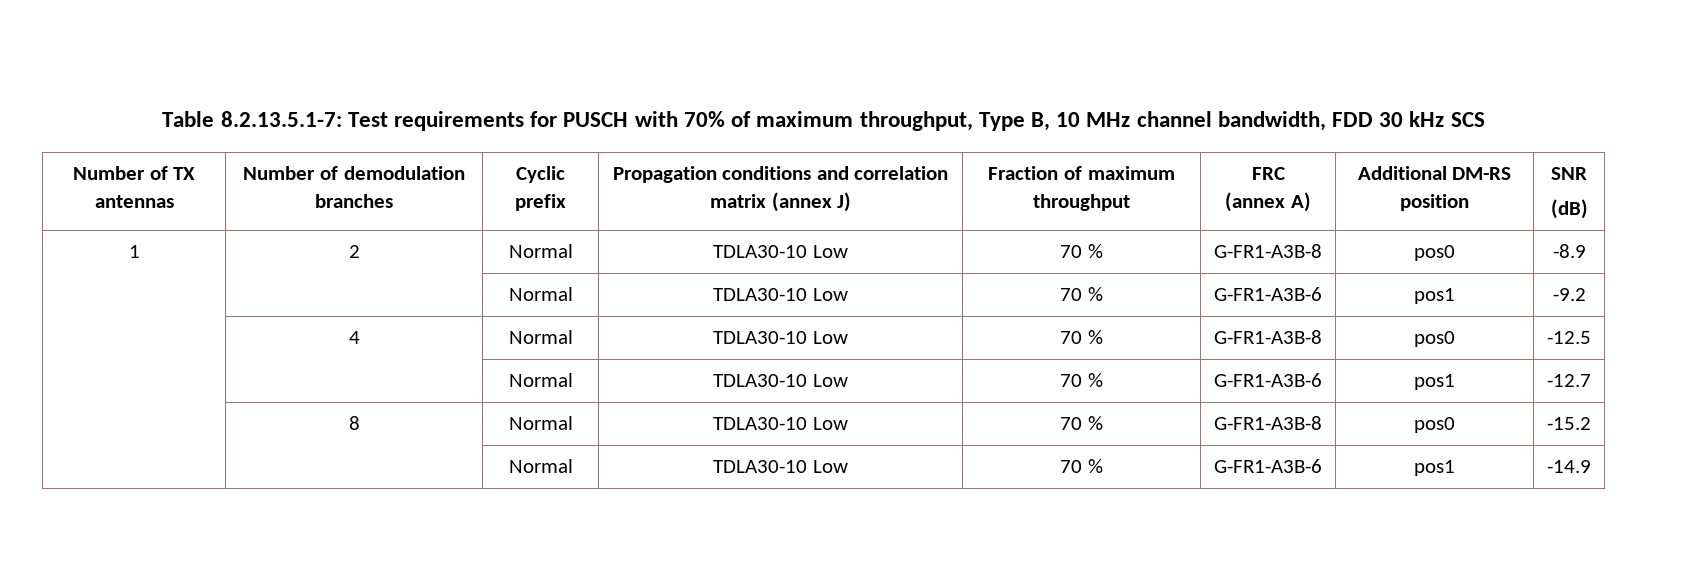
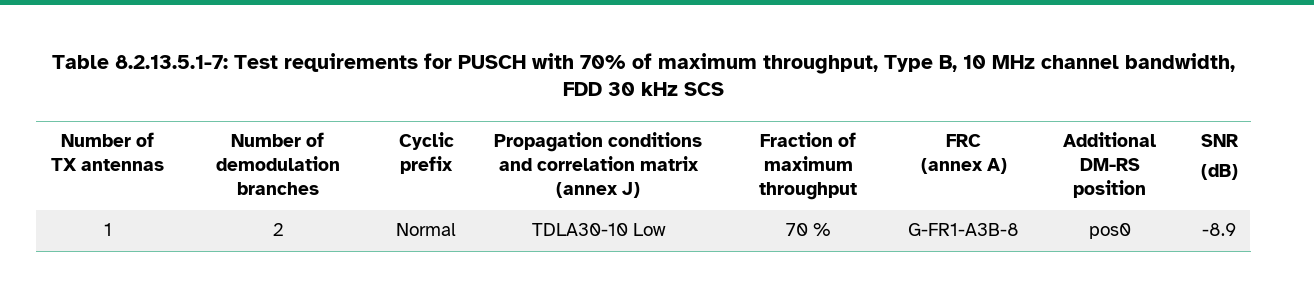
[508,287,573,301] [713,288,848,301] [1060,287,1103,301] [1214,287,1322,301] [1414,288,1455,304] [1552,288,1586,301] [348,331,360,344] [508,330,573,344] [713,331,848,344] [1060,330,1103,344] [1214,330,1322,344] [1414,331,1455,347] [1547,331,1591,344] [508,373,573,387] [713,374,848,387] [1060,373,1103,387] [1214,373,1322,387] [1414,374,1455,390] [1547,374,1591,387] [348,416,360,430] [508,416,573,430] [713,417,848,430] [1060,416,1103,430] [1214,416,1322,430] [1414,417,1455,433] [1547,417,1591,430] [508,459,573,473] [713,460,848,473] [1060,459,1103,473] [1214,459,1322,473] [1414,460,1455,476] [1547,460,1591,473] // | | Normal | TDLA30-10 Low | 70 % | G-FR1-A3B-6 | pos1 | -9.2 // | 4 | Normal | TDLA30-10 Low | 70 % | G-FR1-A3B-8 | pos0 | -12.5 // | | Normal | TDLA30-10 Low | 70 % | G-FR1-A3B-6 | pos1 | -12.7 // | 8 | Normal | TDLA30-10 Low | 70 % | G-FR1-A3B-8 | pos0 | -15.2 // | | Normal | TDLA30-10 Low | 70 % | G-FR1-A3B-6 | pos1 | -14.9 -> (1236, 229) none

